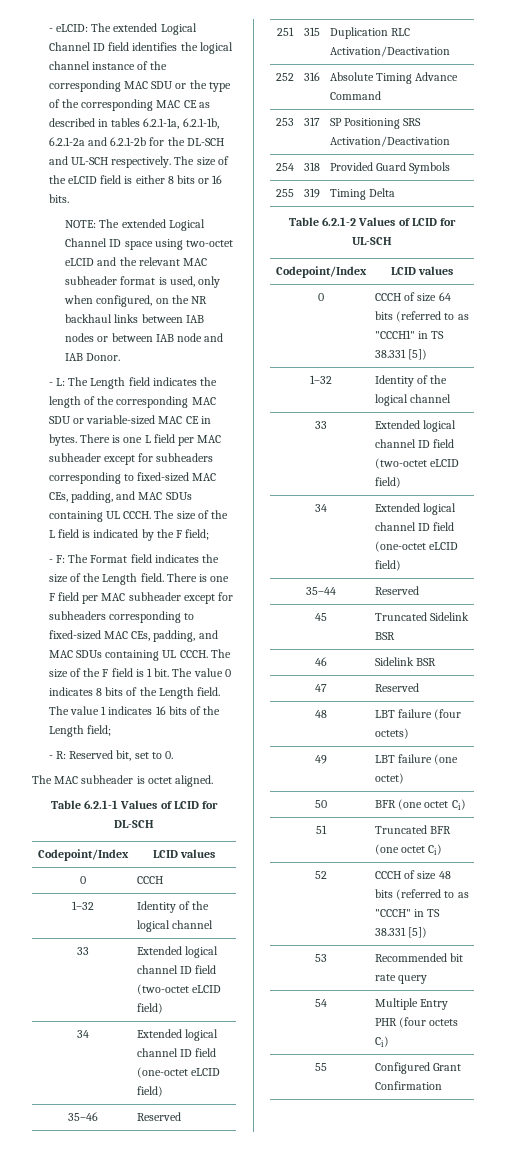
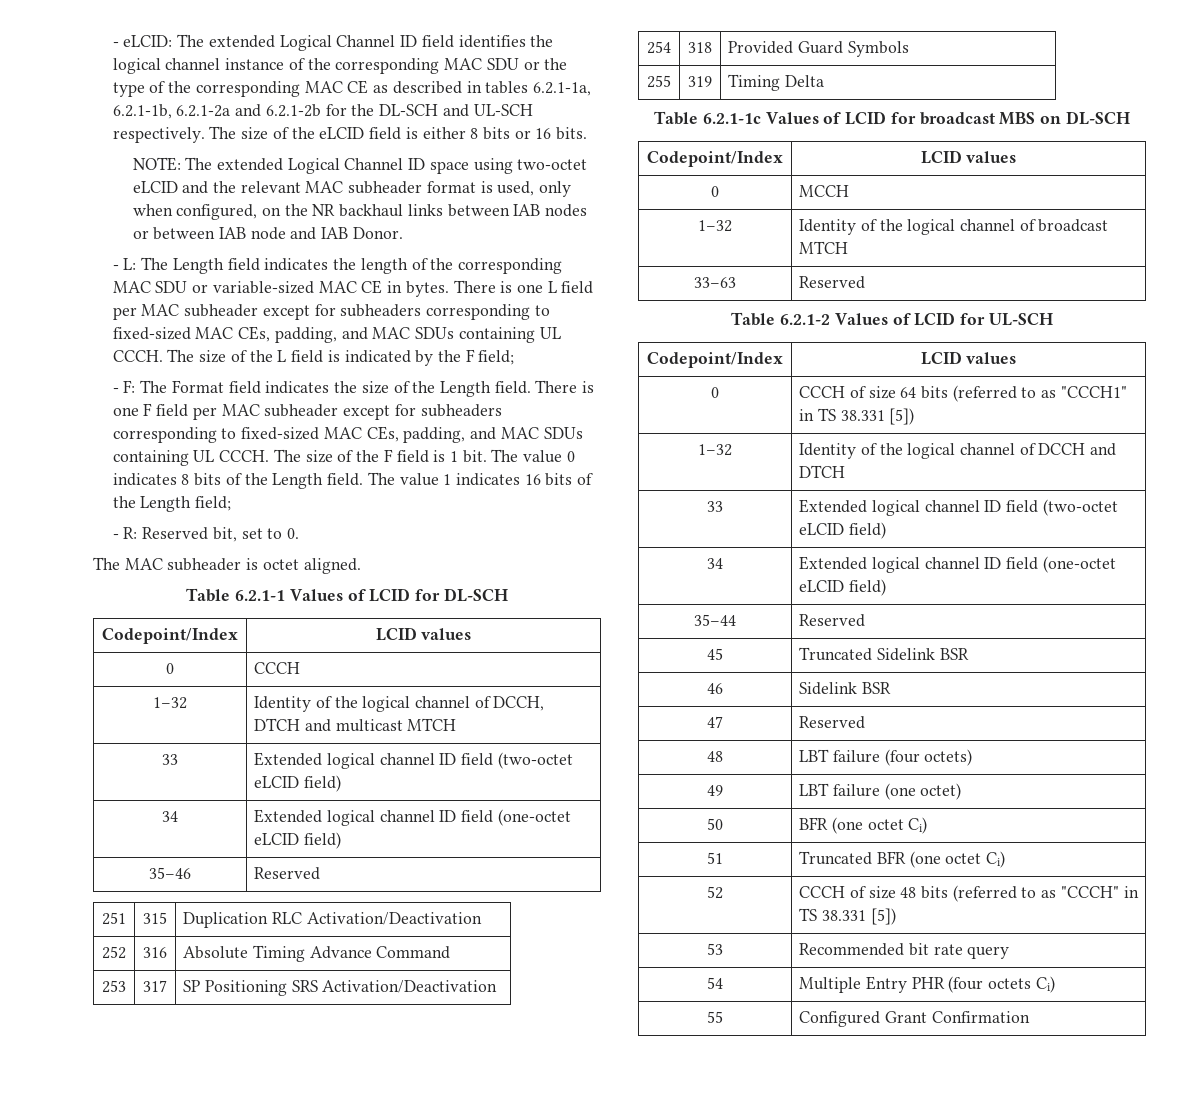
(214, 924) none -> [474,696,545,711] [254,718,457,732] of DCCH, DTCH and multicast MTCH
(396, 192) none -> [654,111,1130,125] [647,151,783,167] [920,150,1017,164] [711,186,719,197] [799,185,850,197] [698,220,732,232] [799,219,1109,235] [799,241,849,254] [694,277,736,288] [799,276,866,289] // Table 6.2.1-1c Values of LCID for broadcast MBS on DL-SCH // Codepoint/Index | LCID values // 0 | MCCH // 1–32 | Identity of the logical channel of broadcast MTCH // 33–63 | Reserved
(452, 398) none -> [1019,443,1117,456] [799,465,846,478] of DCCH and DTCH

